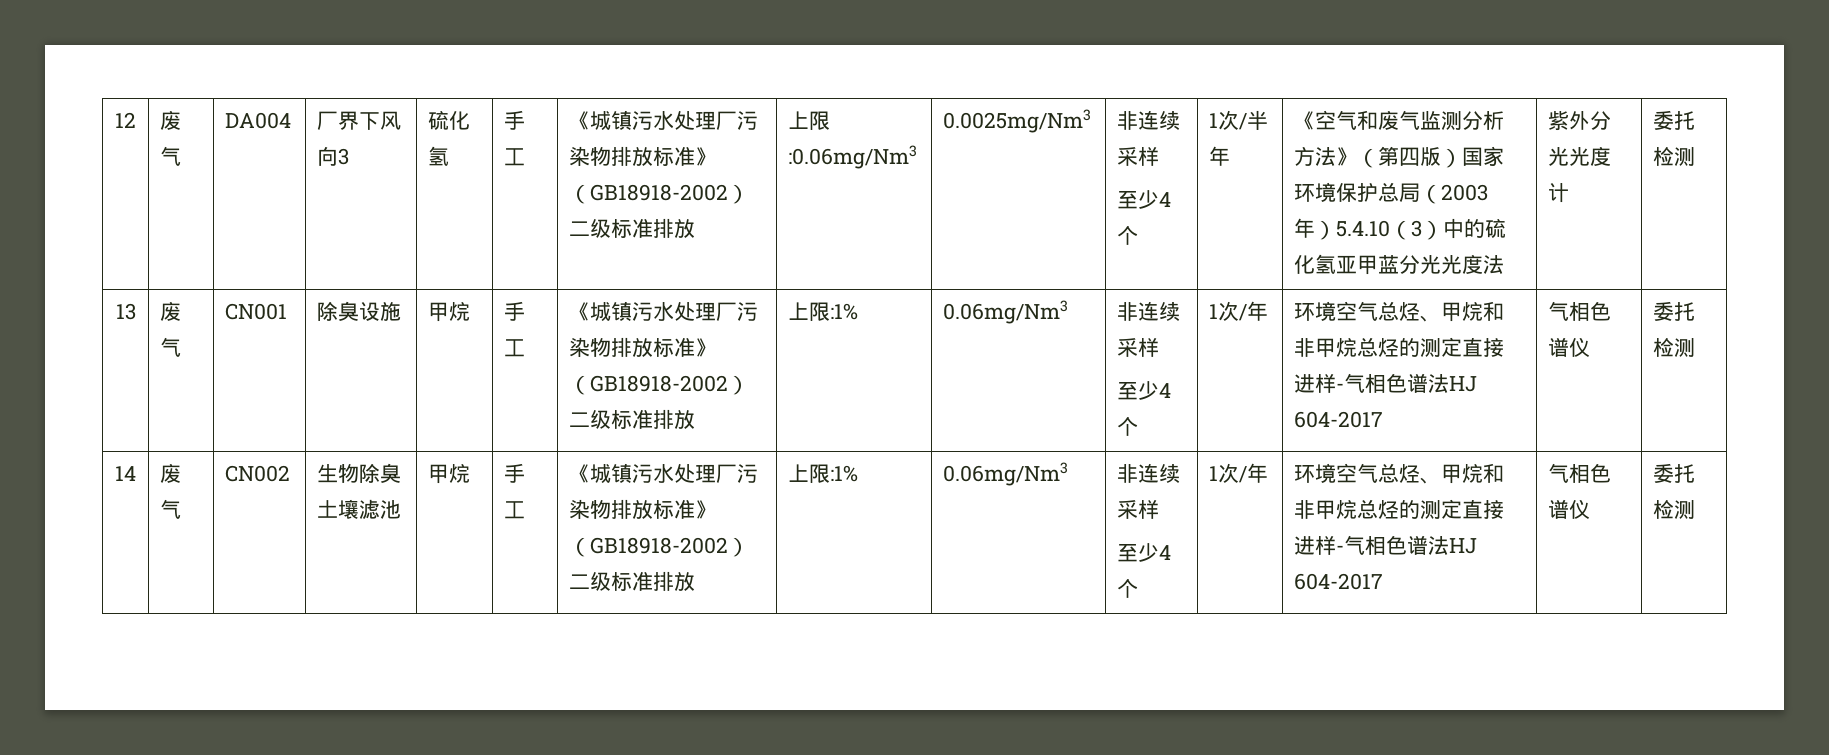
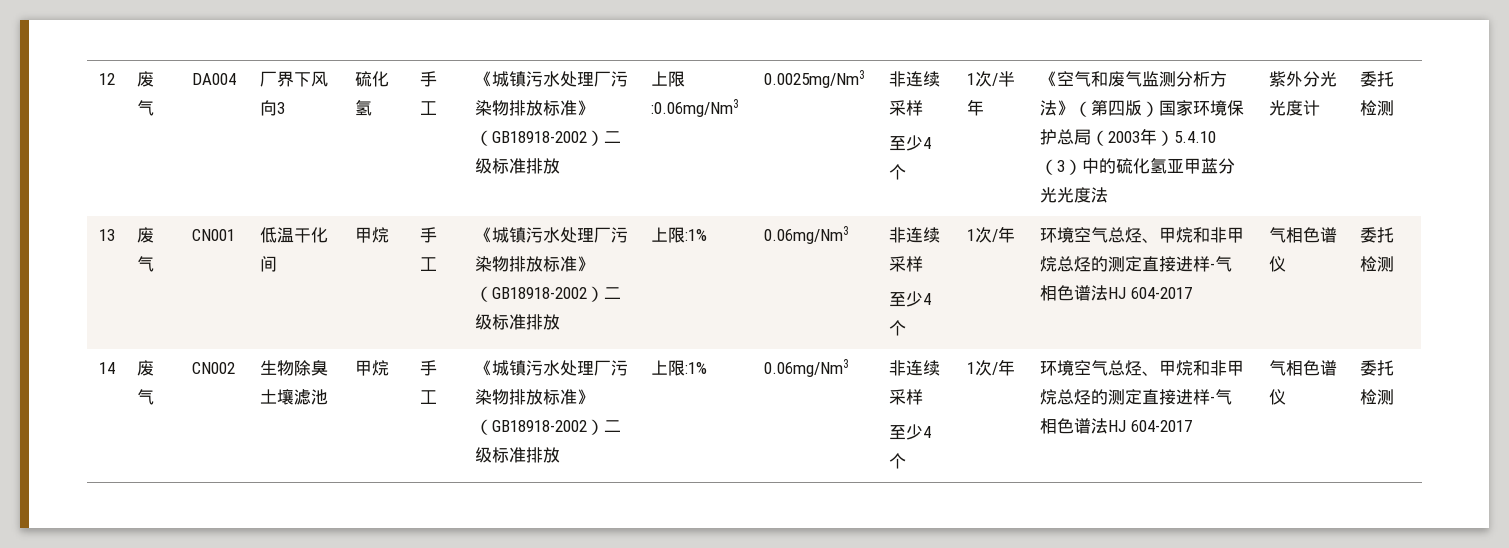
[317,301,402,321] 除臭设施 -> [260,227,329,243] [260,256,278,272] 低温干化间

